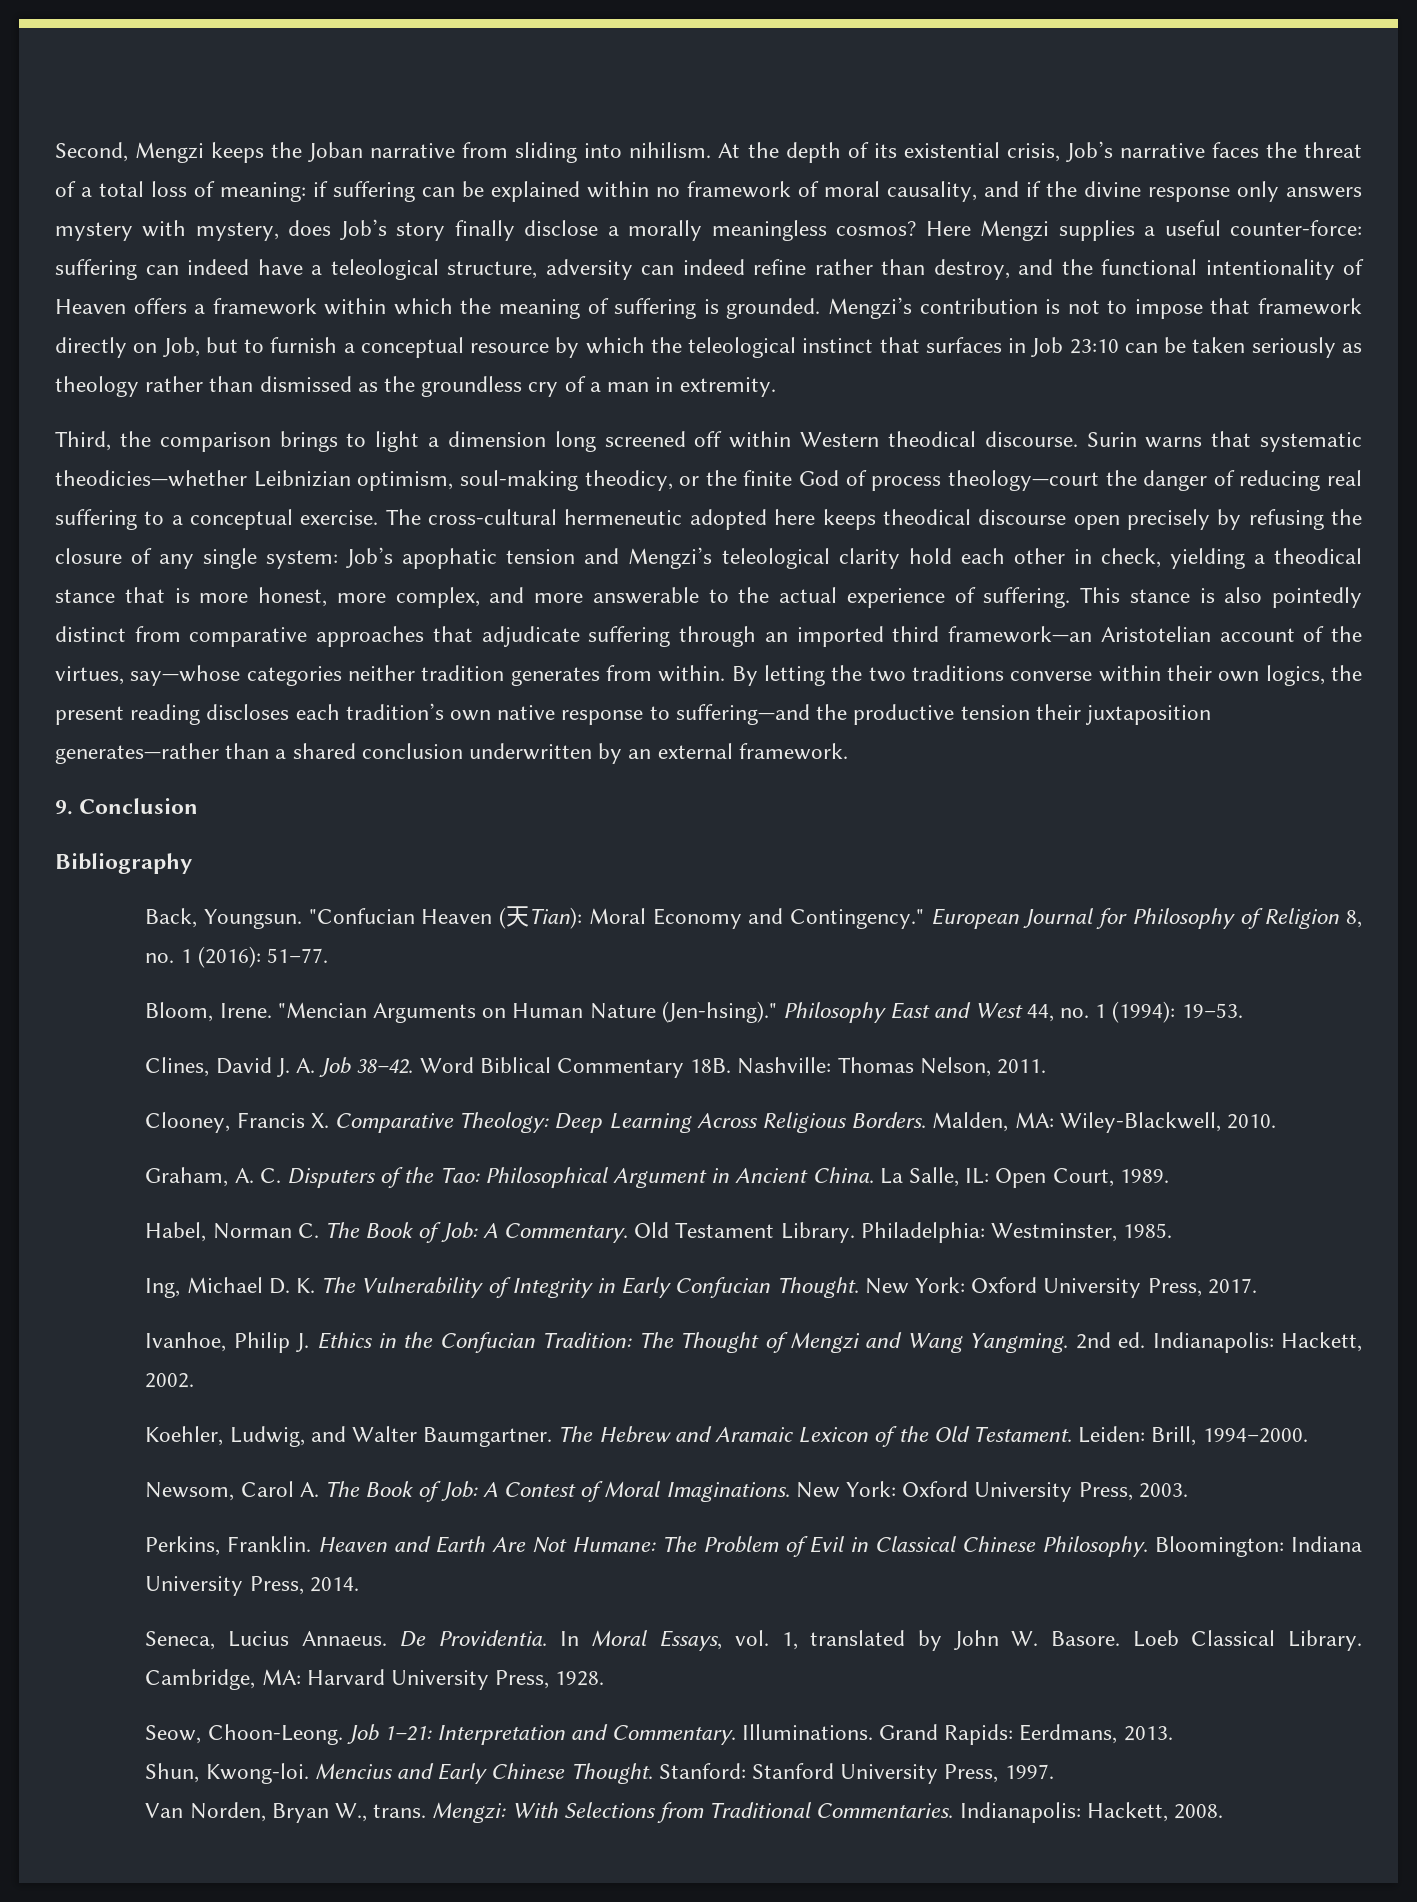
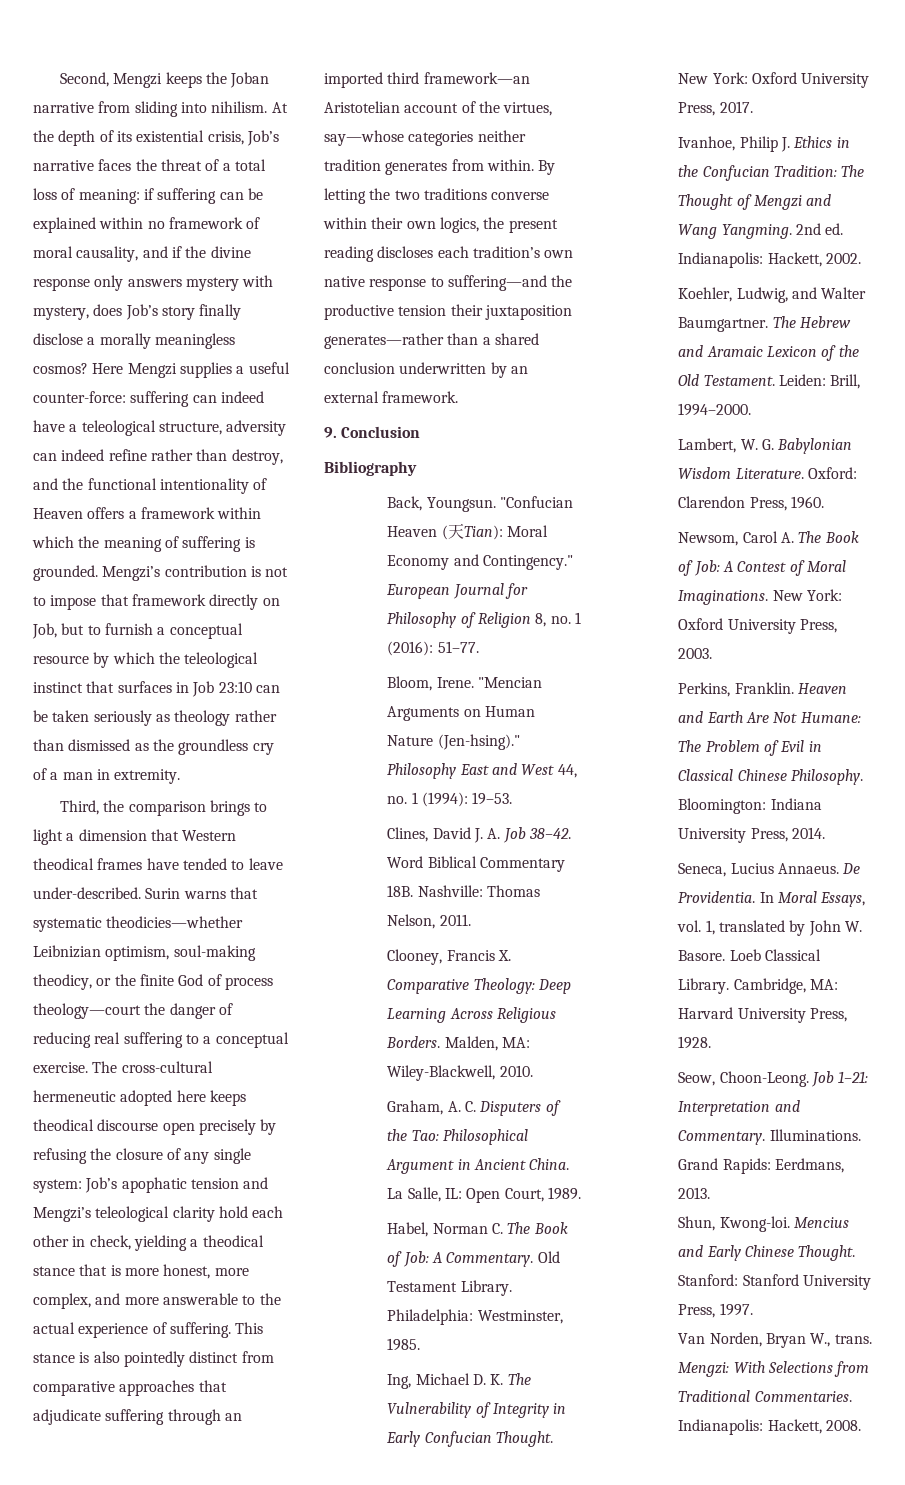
[554,431,1078,452] long screened off within Western theodical discourse. -> [150,829,237,841] [33,858,283,870] [33,887,141,899] that Western theodical frames have tended to leave under-described.
(1308, 1435) none -> [678,438,853,454] [678,467,857,479] [678,496,824,511] // Lambert, W. G. Babylonian Wisdom Literature. Oxford: Clarendon Press, 1960.

